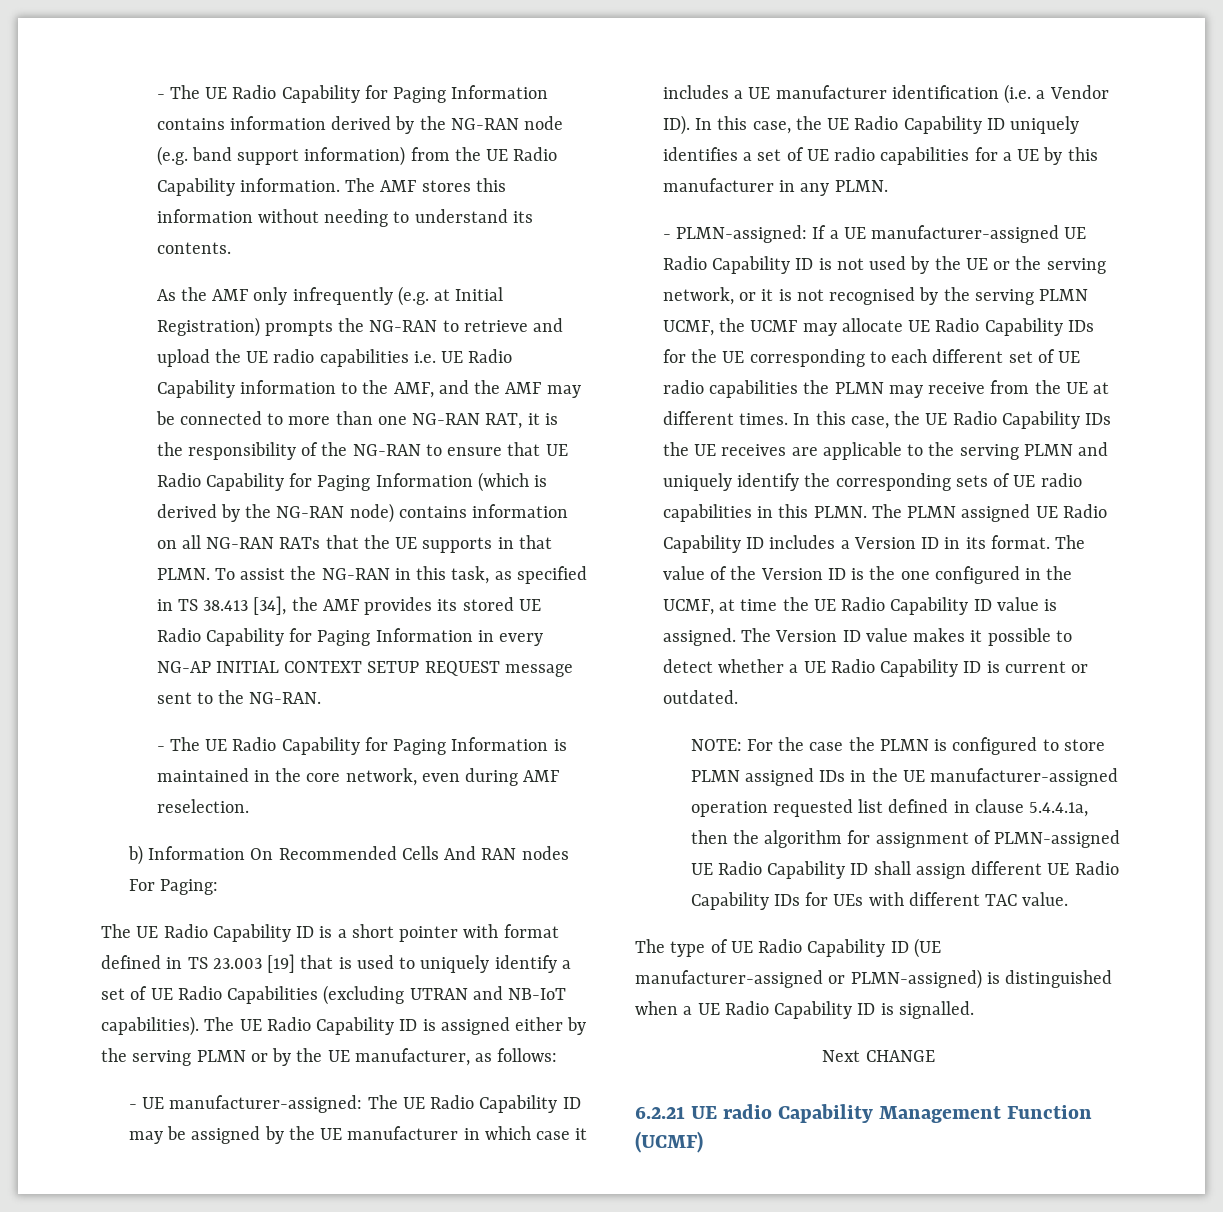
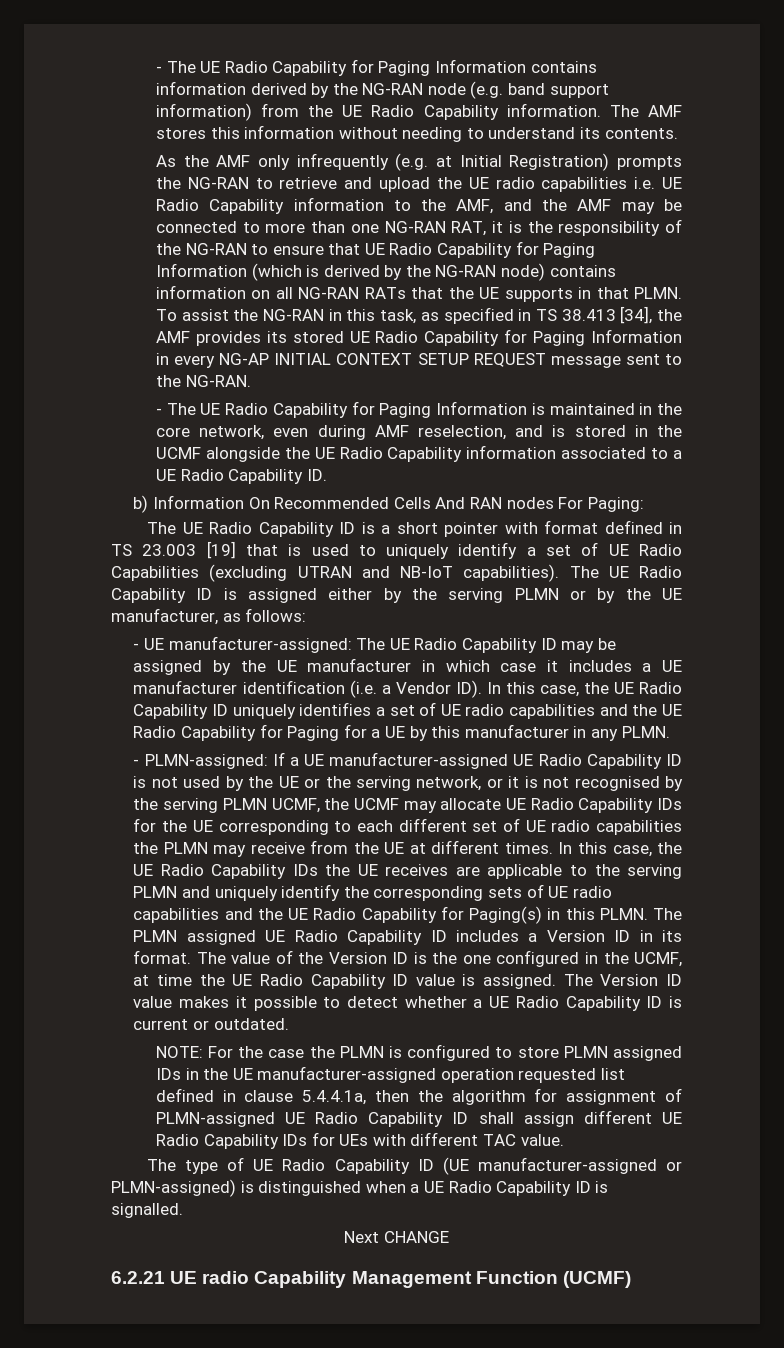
[156,799,249,813] reselection. -> [417,425,682,440] [155,445,682,462] [155,469,327,484] reselection, and is stored in the UCMF alongside the UE Radio Capability information associated to a UE Radio Capability ID.
(970, 156) none -> [599,704,682,716] [133,724,340,741] and the UE Radio Capability for Paging
(752, 513) none -> [224,906,543,924] and the UE Radio Capability for Paging(s)

